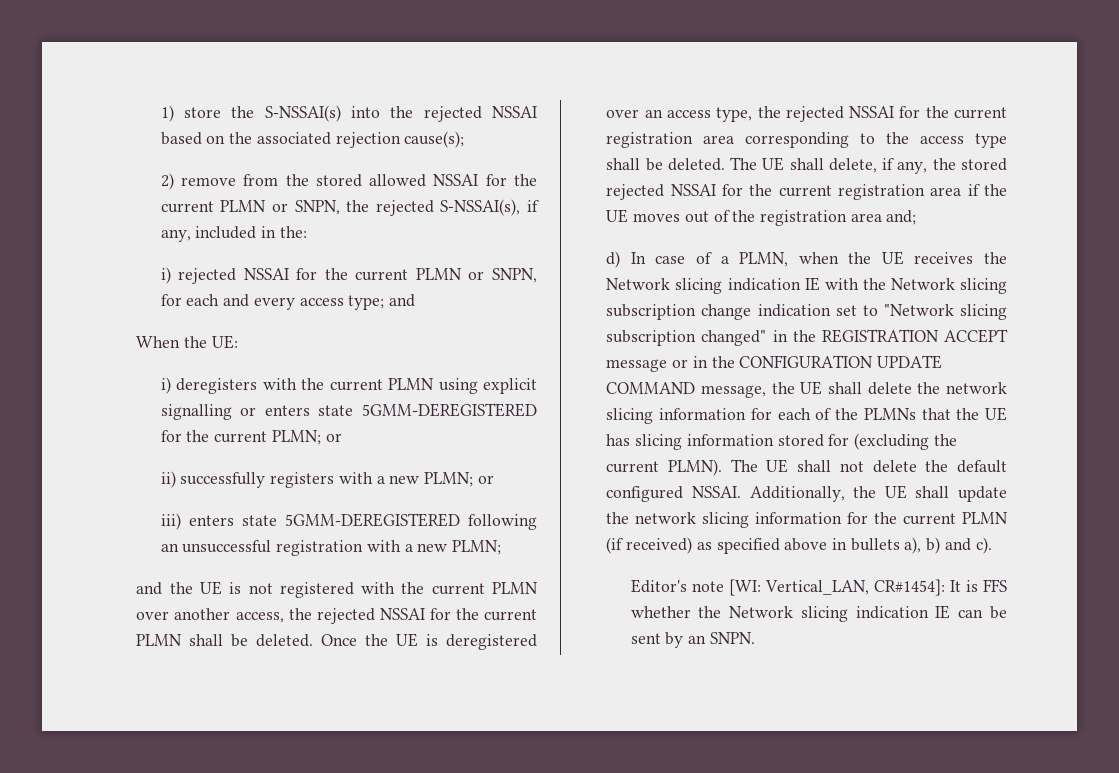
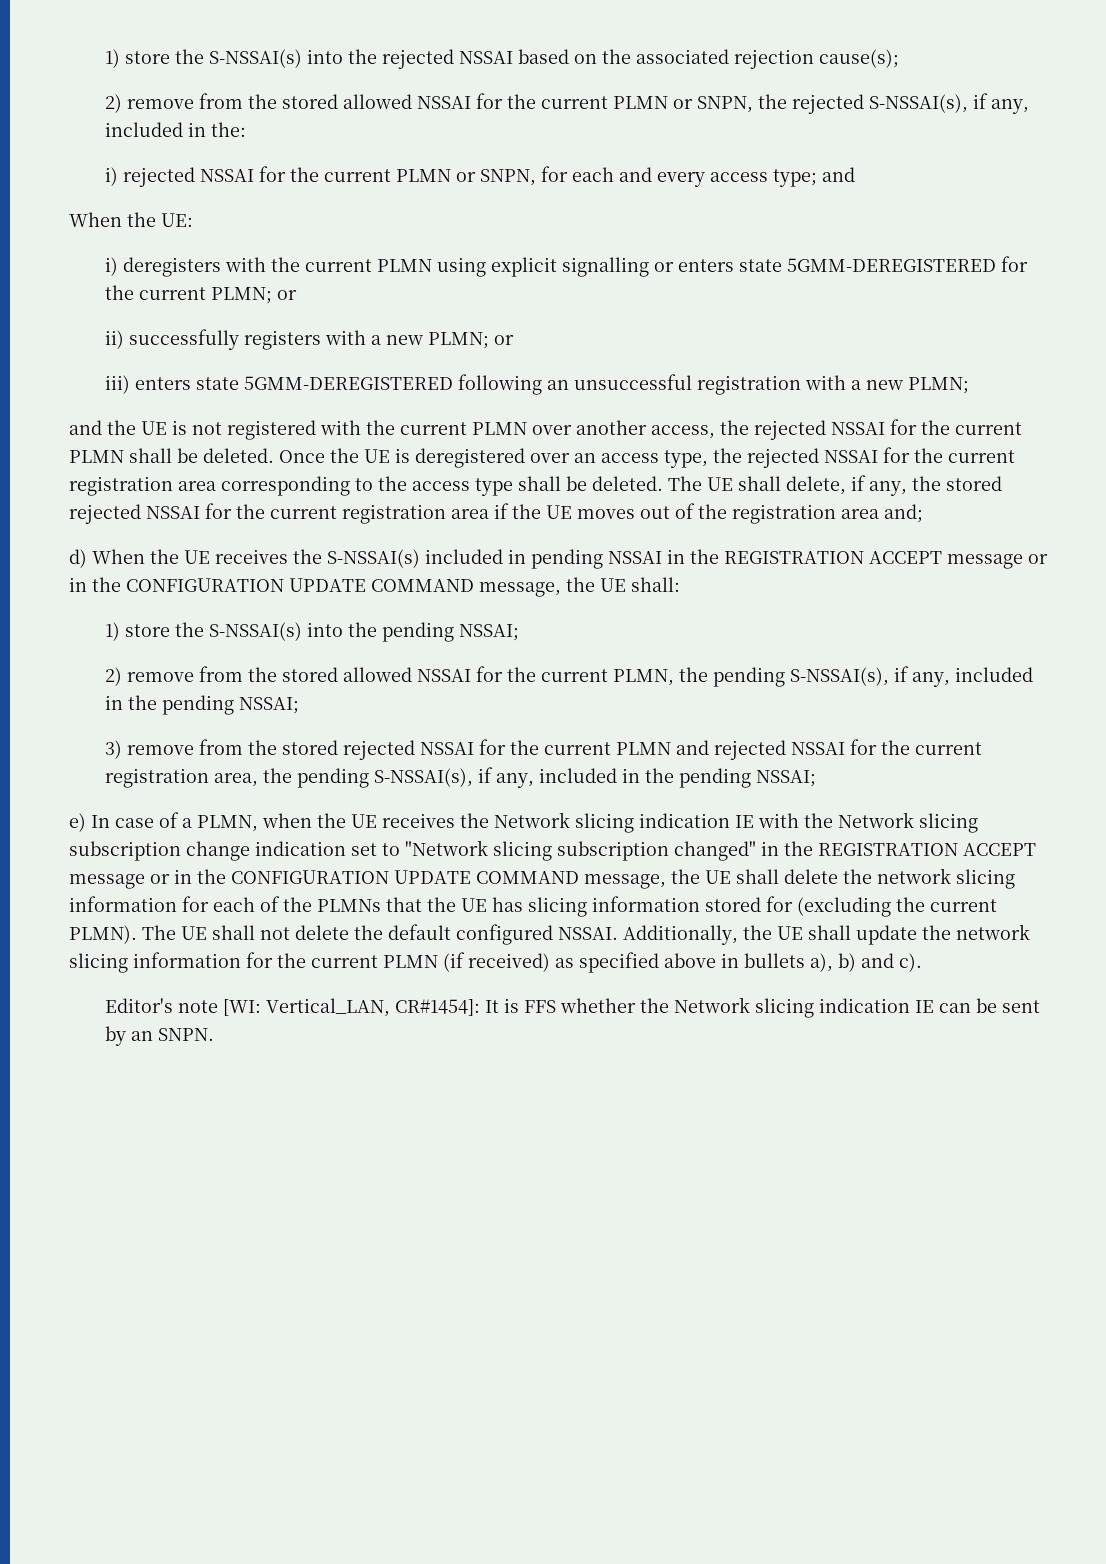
(621, 259) none -> [91,549,1048,569] [68,577,680,597] [104,622,519,642] [104,666,1033,687] [104,695,299,715] [104,739,982,760] [104,767,816,788] [68,813,86,832] When the UE receives the S-NSSAI(s) included in pending NSSAI in the REGISTRATION ACCEPT message or in the CONFIGURATION UPDATE COMMAND message, the UE shall: // 1) store the S-NSSAI(s) into the pending NSSAI; // 2) remove from the stored allowed NSSAI for the current PLMN, the pending S-NSSAI(s), if any, included in the pending NSSAI; // 3) remove from the stored rejected NSSAI for the current PLMN and rejected NSSAI for the current registration area, the pending S-NSSAI(s), if any, included in the pending NSSAI; // e)

